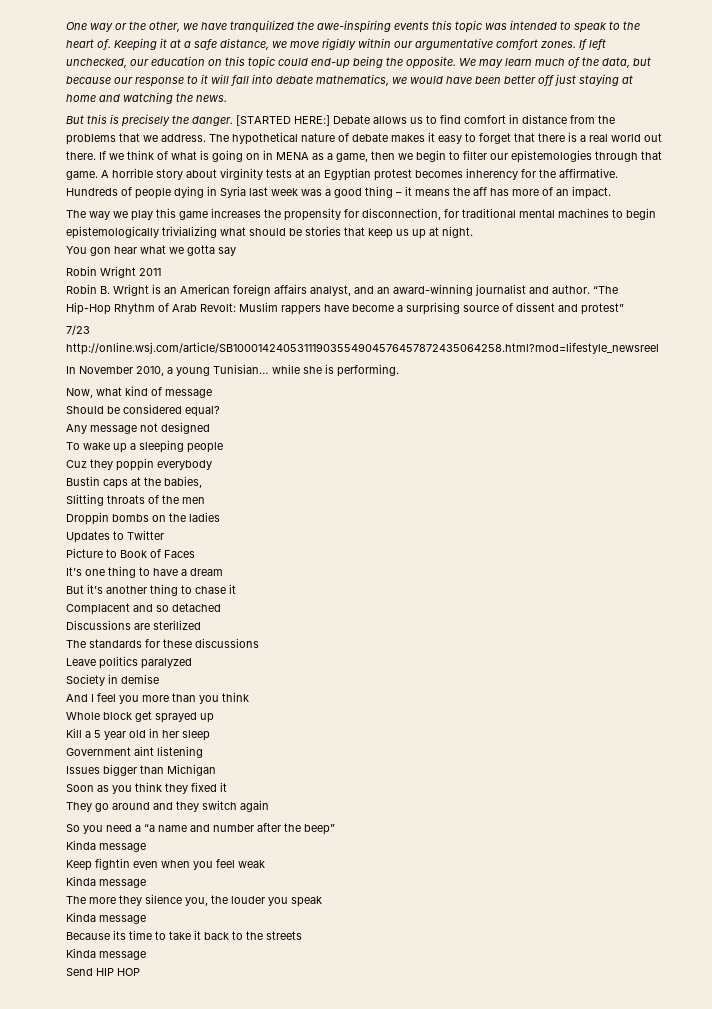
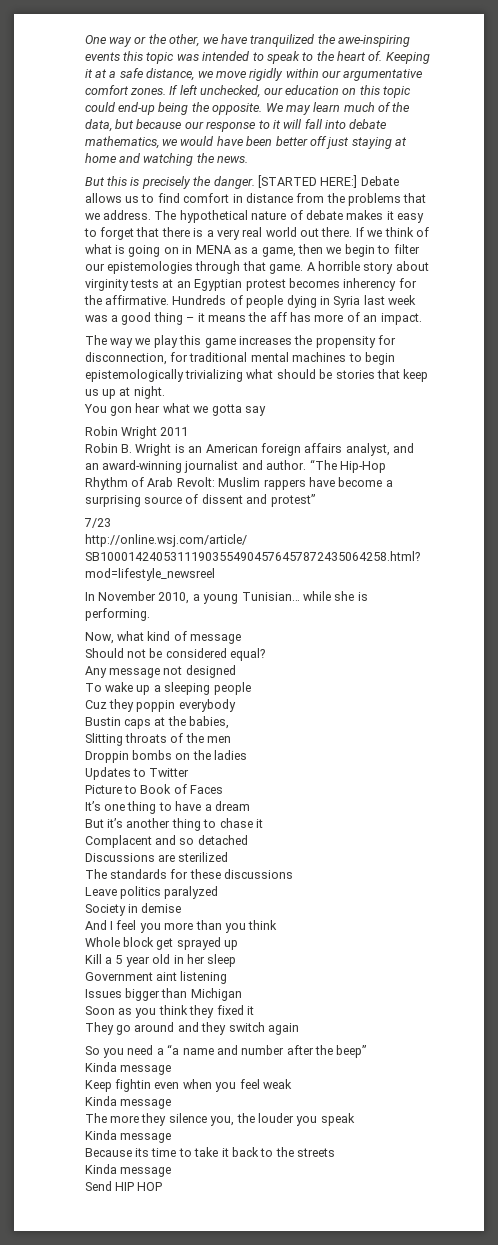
(587, 138) none -> [216,229,240,240] very
(105, 410) none -> [127,649,147,658] not

